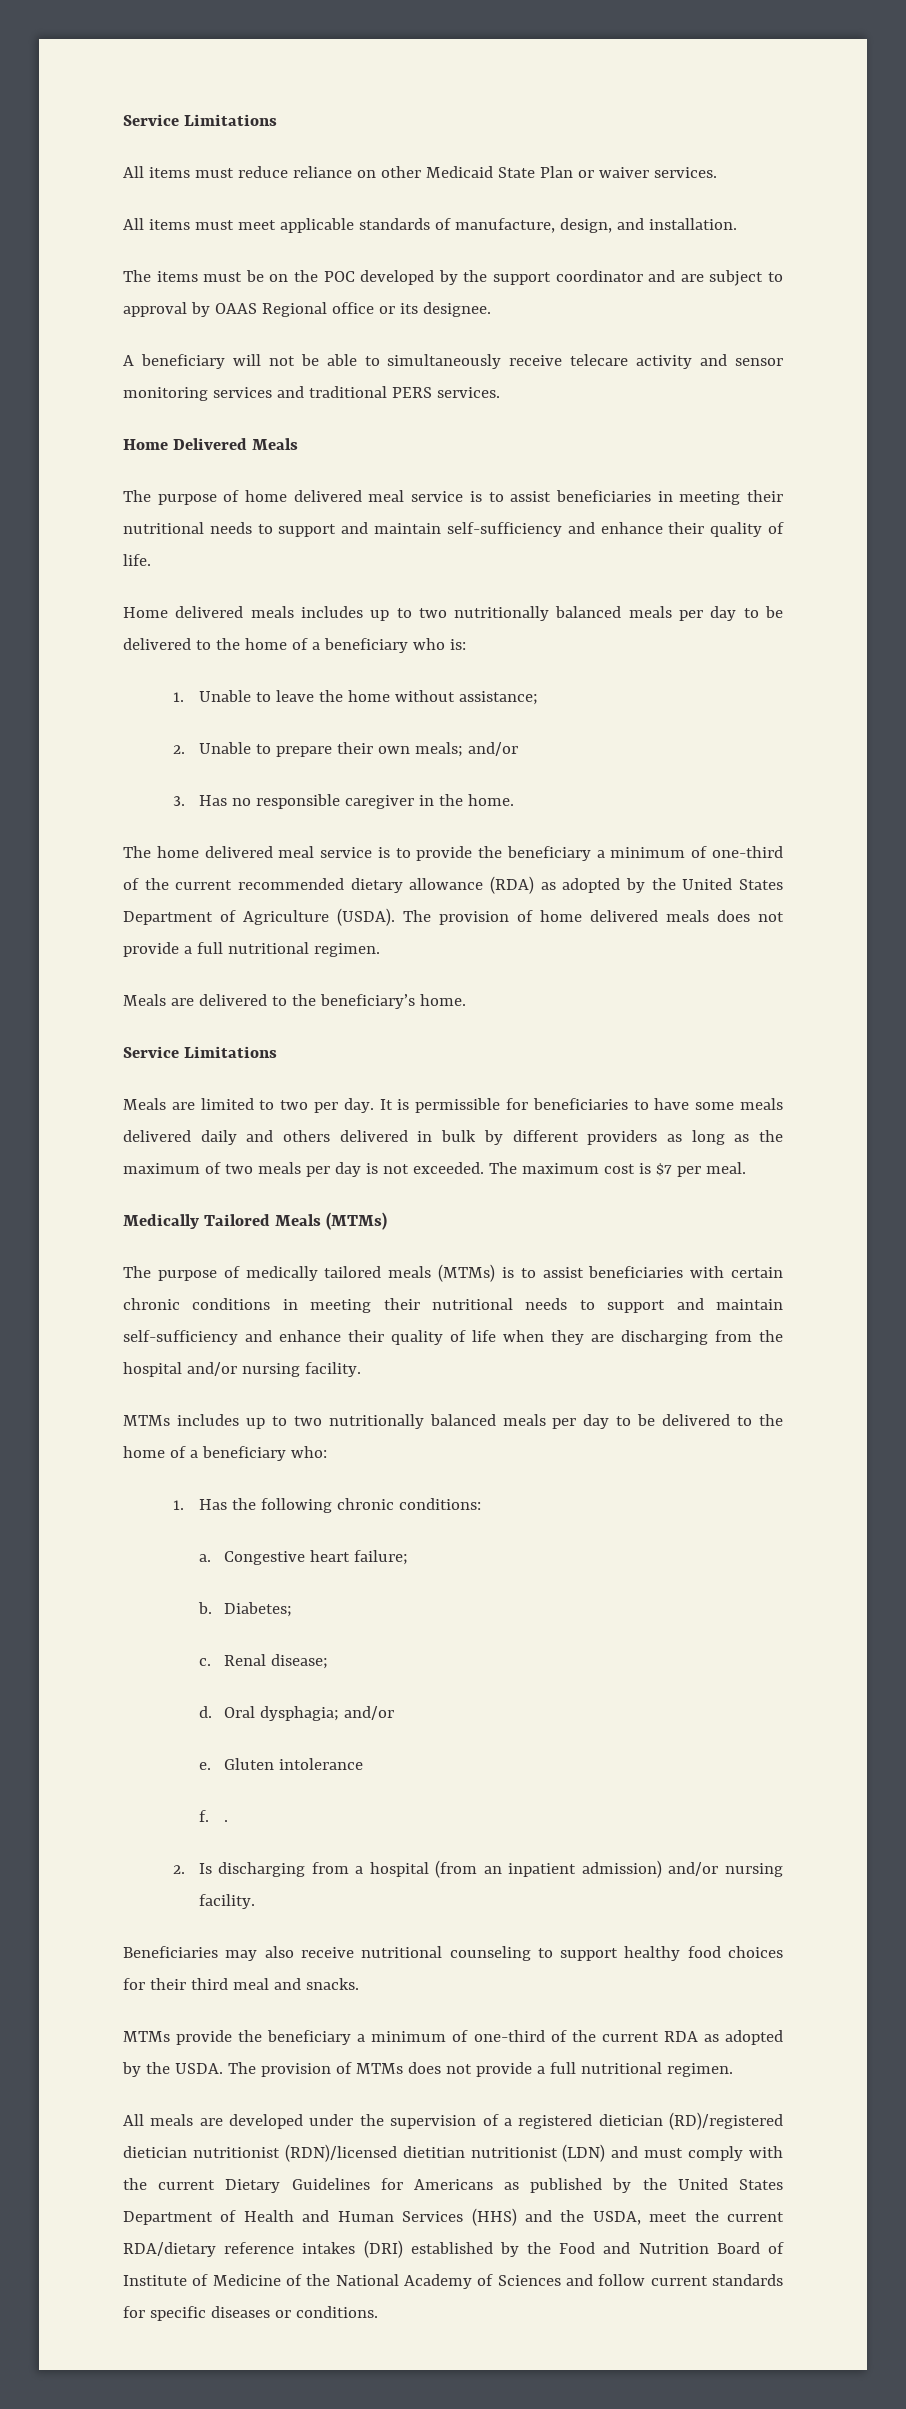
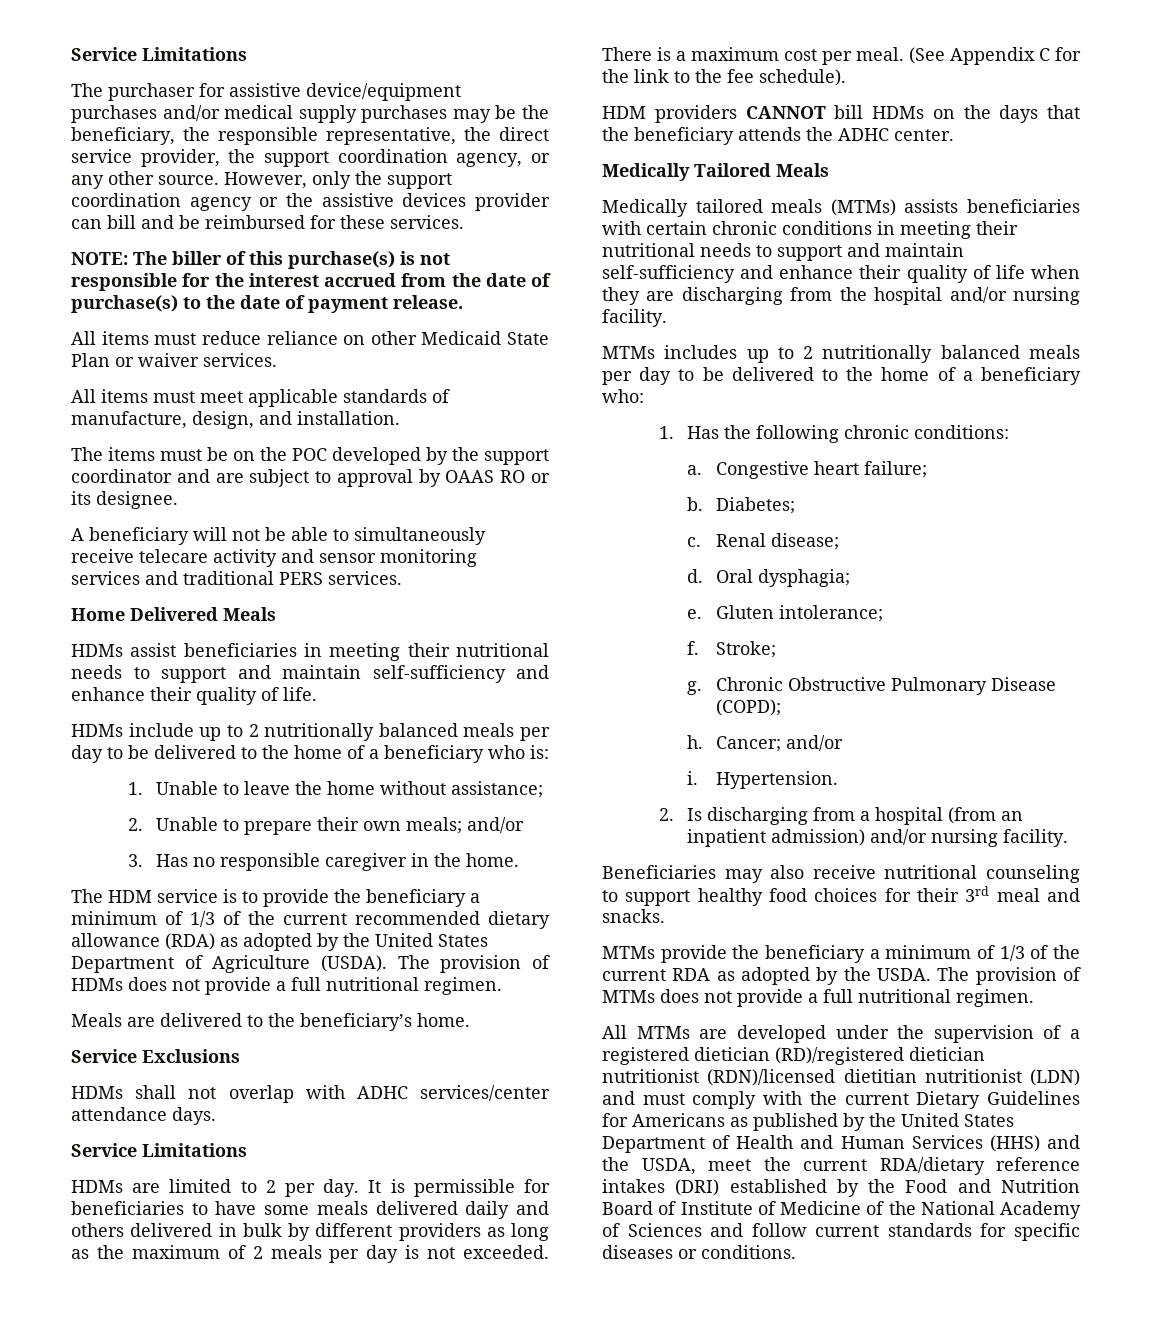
[123,114,277,126] Service Limitations -> [71,47,247,61] [71,83,461,101] [71,105,549,123] [71,127,549,145] [71,149,550,167] [71,171,452,189] [71,193,550,211] [71,215,464,229] [71,251,450,269] [71,273,551,291] [71,295,463,313] Service Limitations // The purchaser for assistive device/equipment purchases and/or medical supply purchases may be the beneficiary, the responsible representative, the direct service provider, the support coordination agency, or any other source. However, only the support coordination agency or the assistive devices provider can bill and be reimbursed for these services. // NOTE: The biller of this purchase(s) is not responsible for the interest accrued from the date of purchase(s) to the date of payment release.
[261,302,374,317] Regional office -> [500,470,526,483] RO
[123,490,504,505] The purpose of home delivered meal service is to -> [71,644,123,657] HDMs
[123,606,447,621] Home delivered meals includes up to two -> [71,723,259,741] HDMs include up to 2
[156,846,315,858] home delivered meal -> [108,890,152,903] HDM
[712,846,783,858] one-third -> [190,911,215,927] 1/3
[540,910,709,922] home delivered meals -> [71,978,123,991] HDMs
[123,1046,277,1058] [123,1098,166,1110] // Service Limitations // Meals -> [71,1049,240,1063] [71,1085,550,1103] [71,1107,216,1125] [71,1143,247,1157] [71,1180,123,1193] // Service Exclusions // HDMs shall not overlap with ADHC services/center attendance days. // Service Limitations // HDMs
[280,1100,309,1110] two -> [265,1180,276,1193] 2
[224,1164,253,1174] two -> [252,1246,263,1259] 2
[488,1162,746,1177] [123,1212,387,1230] [123,1264,584,1282] The maximum cost is $7 per meal. // Medically Tailored Meals (MTMs) // The purpose of medically tailored meals (MTMs) is to assist -> [602,47,1081,65] [602,69,846,86] [602,105,1080,123] [602,127,954,145] [602,163,829,181] [602,199,959,217] There is a maximum cost per meal. (See Appendix C for the link to the fee schedule). // HDM providers CANNOT bill HDMs on the days that the beneficiary attends the ADHC center. // Medically Tailored Meals // Medically tailored meals (MTMs) assists
[293,1416,322,1426] two -> [803,346,814,359] 2
[343,1706,394,1720] [198,1758,363,1770] [198,1810,228,1822] and/or // e. Gluten intolerance // f. . -> [687,605,883,622] [687,641,776,658] [687,677,1056,695] [715,699,781,716] [687,735,843,752] [687,771,838,789] // e. Gluten intolerance; // f. Stroke; // g. Chronic Obstructive Pulmonary Disease (COPD); // h. Cancer; and/or // i. Hypertension.
[190,1978,228,1990] third -> [965,886,990,902] 3rd
[473,2030,545,2042] one-third -> [999,945,1025,961] 1/3
[150,2114,194,2126] meals -> [636,1026,690,1039] MTMs

